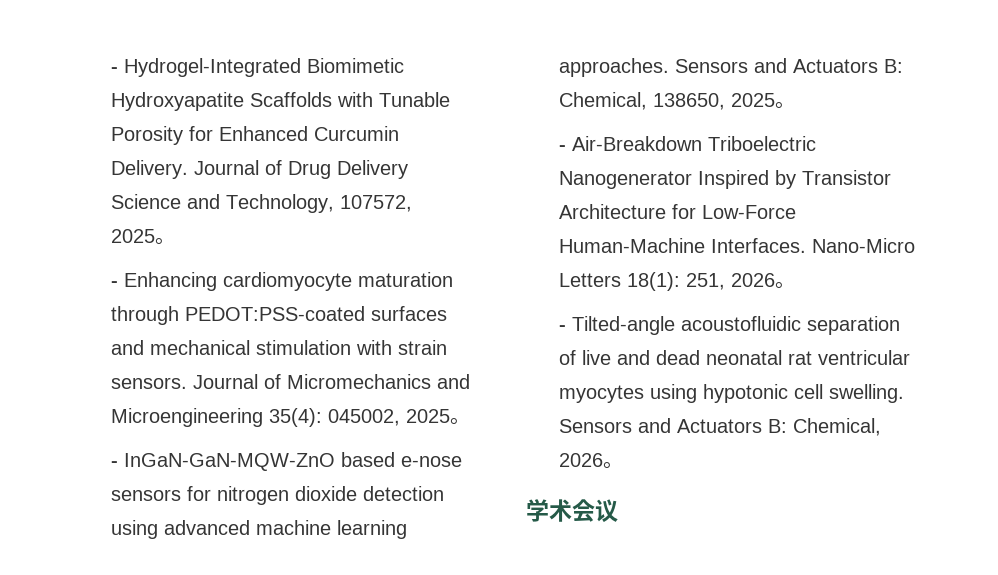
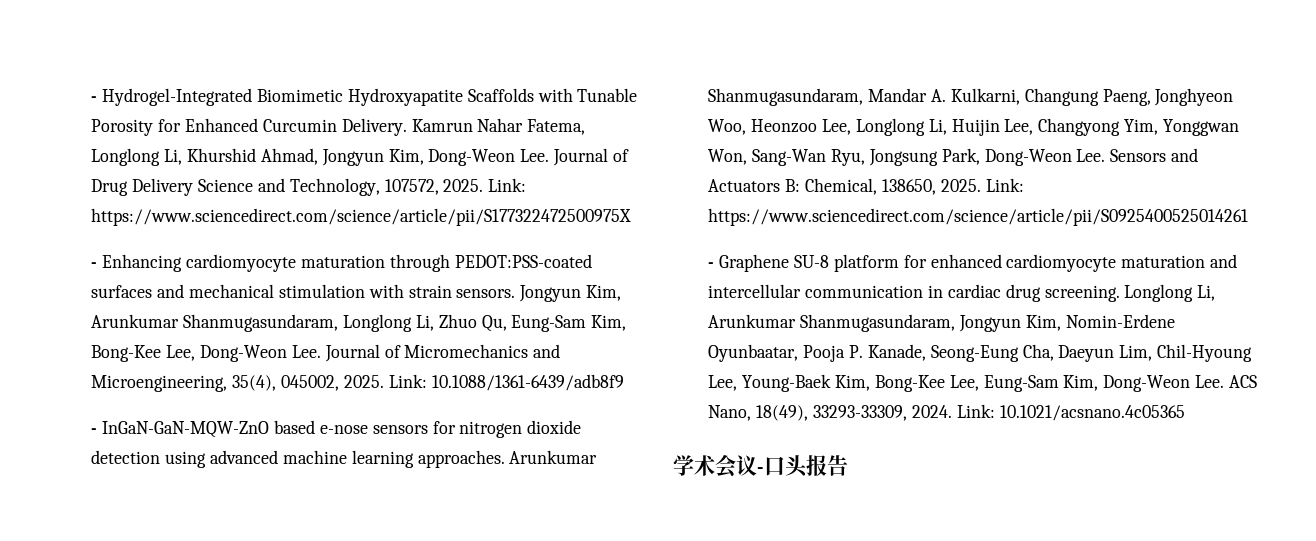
(188, 169) none -> [411,118,586,135] [91,148,550,166] Kamrun Nahar Fatema, Longlong Li, Khurshid Ahmad, Jongyun Kim, Dong-Weon Lee.
[110,229,175,245] 2025。 -> [443,178,527,192] [91,208,632,226] 2025. Link: https://www.sciencedirect.com/science/article/pii/S177322472500975X
[192,374,470,389] [110,408,470,427] Journal of Micromechanics and Microengineering 35(4): 045002, 2025。 -> [519,285,622,302] [91,314,627,332] [91,344,561,362] [91,374,624,392] Jongyun Kim, Arunkumar Shanmugasundaram, Longlong Li, Zhuo Qu, Eung-Sam Kim, Bong-Kee Lee, Dong-Weon Lee. Journal of Micromechanics and Microengineering, 35(4), 045002, 2025. Link: 10.1088/1361-6439/adb8f9
(669, 67) none -> [509,450,598,464] [708,88,1234,106] [708,118,1239,136] [708,148,1106,166] Arunkumar Shanmugasundaram, Mandar A. Kulkarni, Changung Paeng, Jonghyeon Woo, Heonzoo Lee, Longlong Li, Huijin Lee, Changyong Yim, Yonggwan Won, Sang-Wan Ryu, Jongsung Park, Dong-Weon Lee.
[730,93,795,109] [558,136,816,151] [558,170,891,189] [558,204,796,219] [558,238,915,253] [558,272,795,291] [558,316,900,335] [558,350,910,365] [558,384,904,403] [558,418,881,436] [558,453,623,469] 2025。 // - Air-Breakdown Triboelectric Nanogenerator Inspired by Transistor Architecture for Low-Force Human-Machine Interfaces. Nano-Micro Letters 18(1): 251, 2026。 // - Tilted-angle acoustofluidic separation of live and dead neonatal rat ventricular myocytes using hypotonic cell swelling. Sensors and Actuators B: Chemical, 2026。 -> [940,178,1024,192] [708,208,1249,226] [708,254,1238,272] [708,284,1216,302] [708,314,1175,332] [708,344,1253,362] [708,374,1257,392] [708,404,1185,421] 2025. Link: https://www.sciencedirect.com/science/article/pii/S0925400525014261 // - Graphene SU-8 platform for enhanced cardiomyocyte maturation and intercellular communication in cardiac drug screening. Longlong Li, Arunkumar Shanmugasundaram, Jongyun Kim, Nomin-Erdene Oyunbaatar, Pooja P. Kanade, Seong-Eung Cha, Daeyun Lim, Chil-Hyoung Lee, Young-Baek Kim, Bong-Kee Lee, Eung-Sam Kim, Dong-Weon Lee. ACS Nano, 18(49), 33293-33309, 2024. Link: 10.1021/acsnano.4c05365
(618, 511) none -> [757,455,848,477] -口头报告

